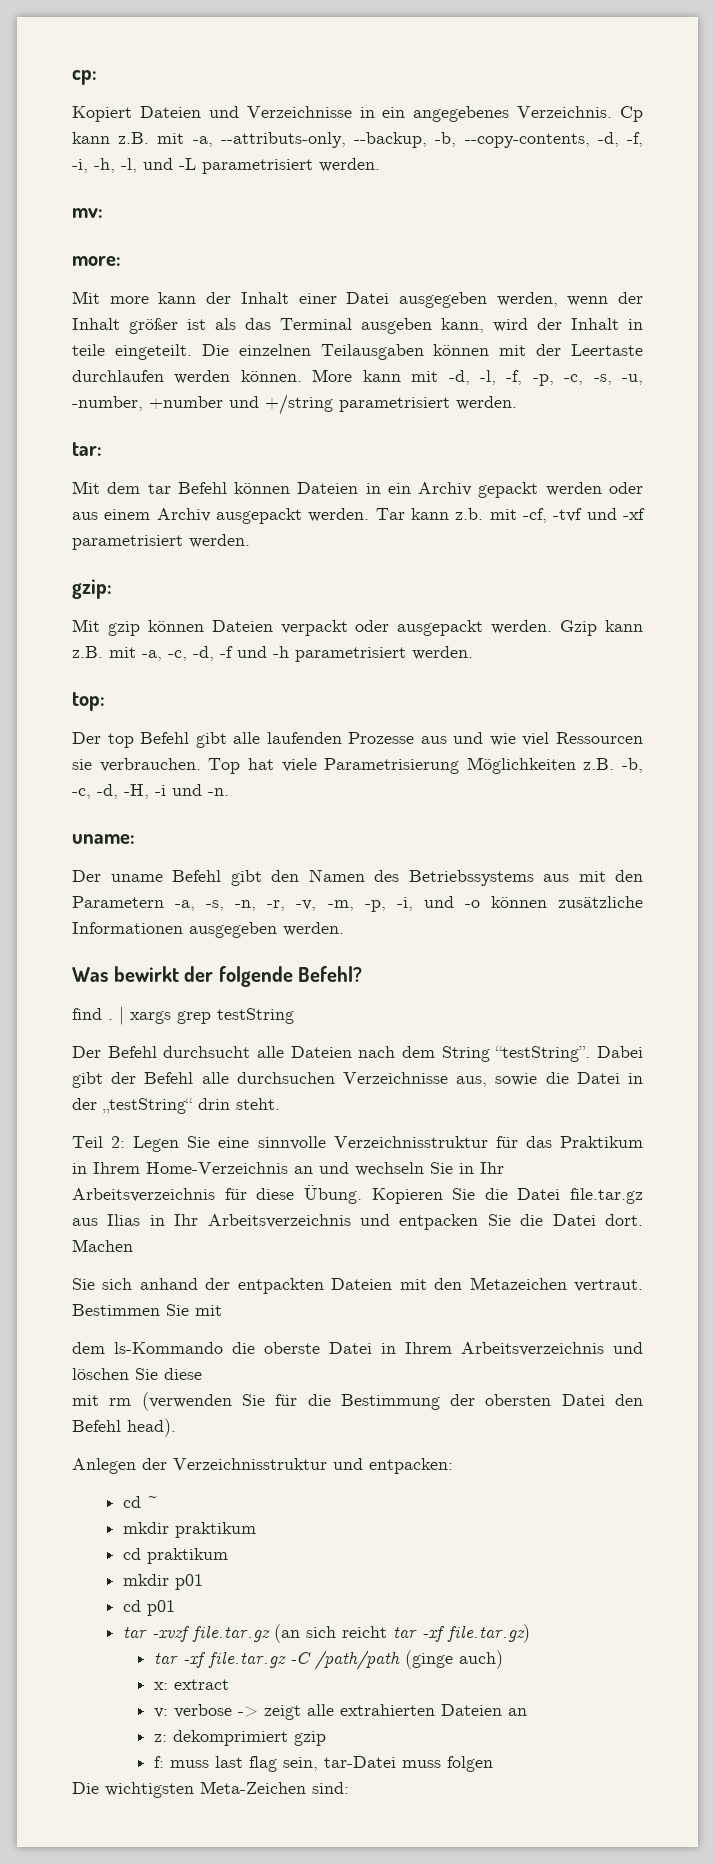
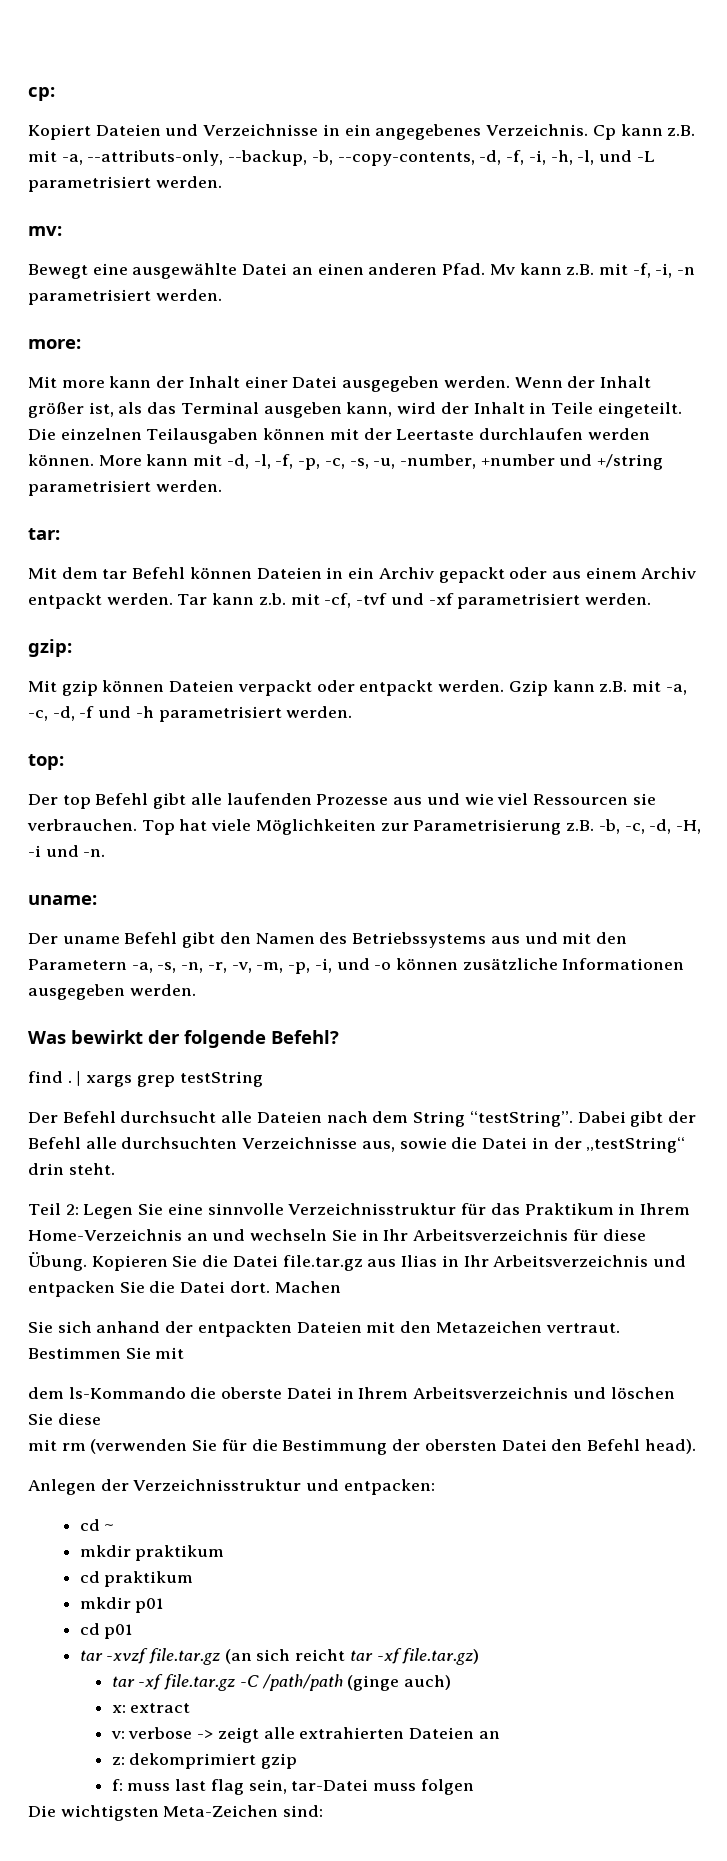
(103, 213) none -> [28,263,696,279] [28,289,222,305] // Bewegt eine ausgewählte Datei an einen anderen Pfad. Mv kann z.B. mit -f, -i, -n parametrisiert werden.
[496,292,609,307] werden, wenn -> [443,376,563,388] werden. Wenn
[187,319,206,330] ist -> [88,402,114,417] ist,
[72,344,105,356] teile -> [550,402,593,414] Teile
[545,482,602,496] werden -> (505, 575) none
[216,508,302,524] ausgepackt -> [28,593,102,609] entpackt
[397,620,484,636] ausgepackt -> [359,680,434,696] entpackt
[324,757,576,774] Parametrisierung Möglichkeiten -> [255,819,562,835] Möglichkeiten zur Parametrisierung
(569, 878) none -> [524,932,558,944] und
[236,1072,335,1084] durchsuchen -> [121,1137,238,1149] durchsuchten

